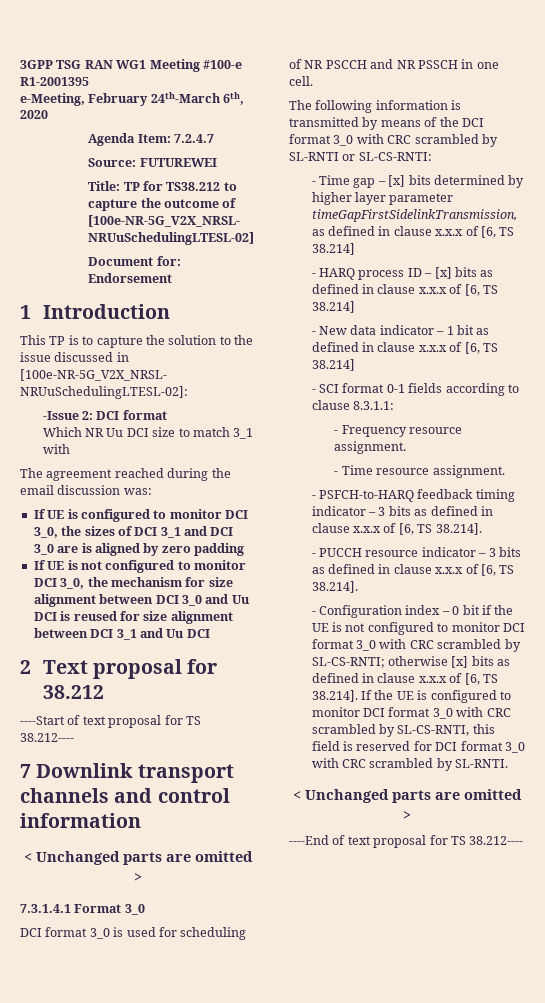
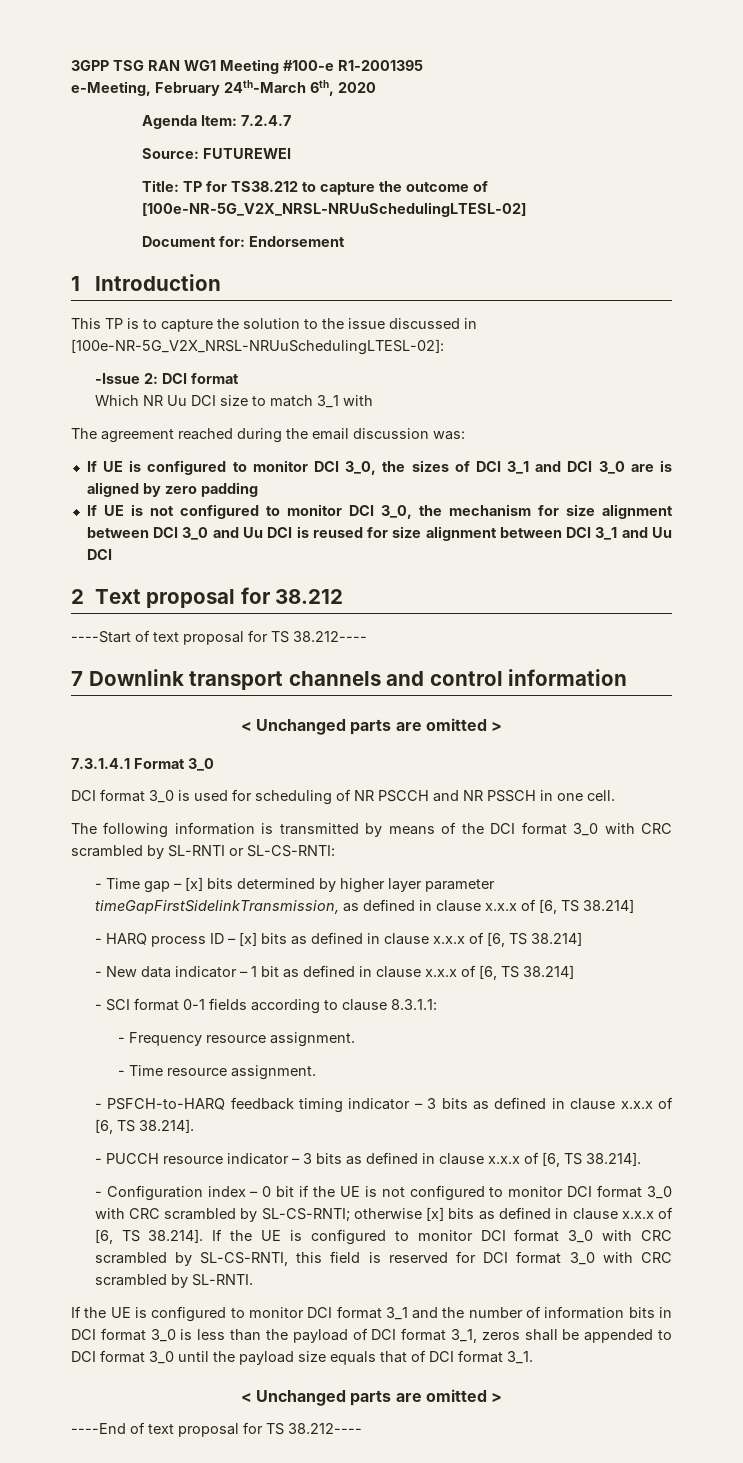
(509, 763) none -> [71,1306,672,1322] [71,1328,672,1343] [71,1350,533,1365] // If the UE is configured to monitor DCI format 3_1 and the number of information bits in DCI format 3_0 is less than the payload of DCI format 3_1, zeros shall be appended to DCI format 3_0 until the payload size equals that of DCI format 3_1.

